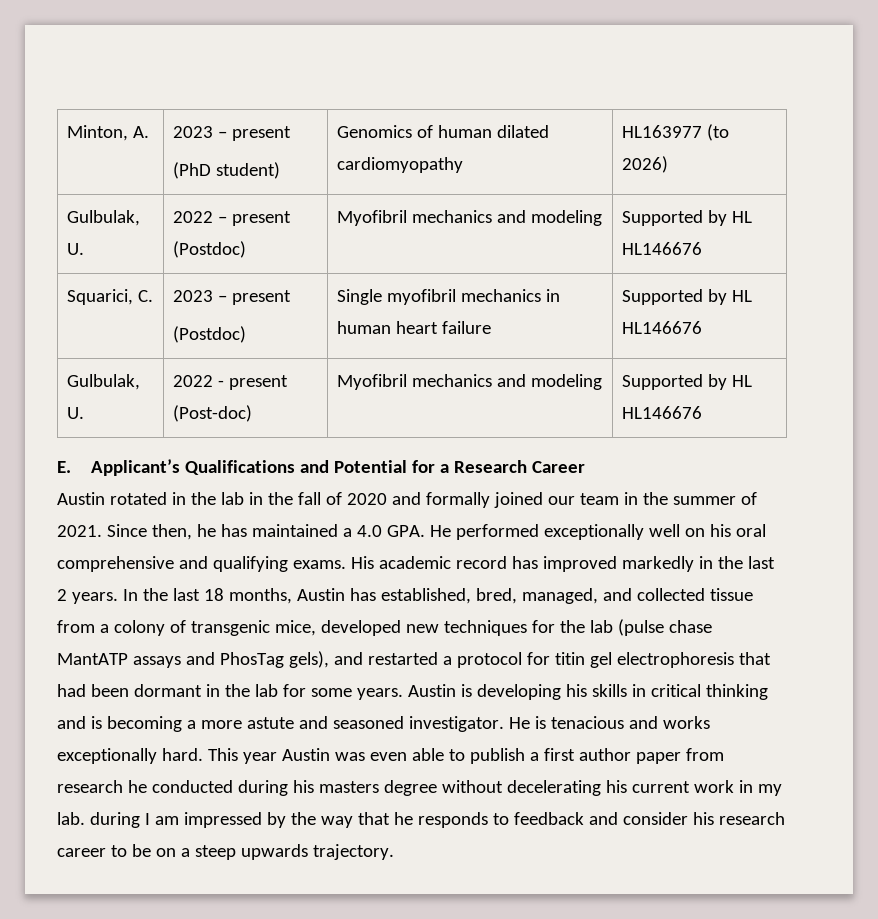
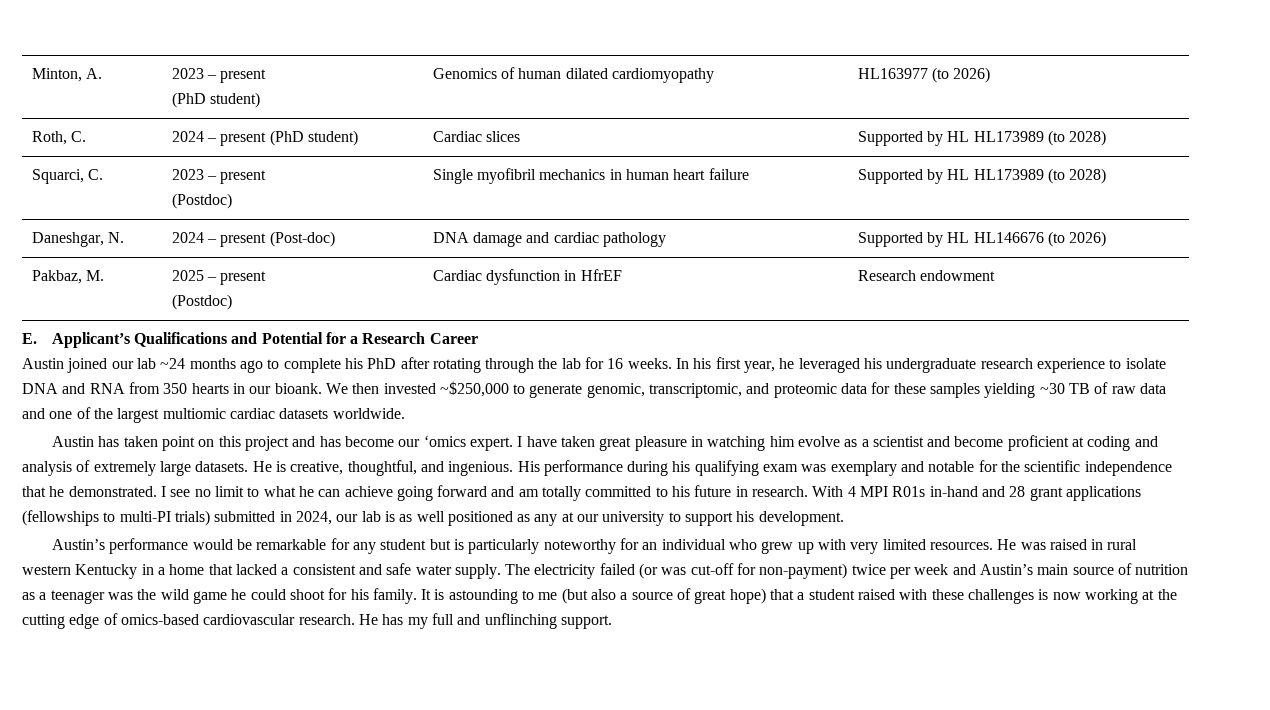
[67,210,141,226] [67,243,85,255] [173,211,292,226] [173,241,247,258] [337,210,603,226] [622,210,753,226] [622,242,703,255] [67,289,134,305] Gulbulak, U. | 2022 – present (Postdoc) | Myofibril mechanics and modeling | Supported by HL HL146676 // Squarici, -> [31,131,86,145] [171,130,358,146] [432,131,520,142] [857,130,1107,146] [31,169,84,184] Roth, C. | 2024 – present (PhD student) | Cardiac slices | Supported by HL HL173989 (to 2028) // Squarci,
[622,321,703,334] [67,374,141,390] [67,407,85,419] [173,375,289,390] [173,405,253,422] [337,374,603,390] [622,374,753,390] [622,406,703,419] HL146676 // Gulbulak, U. | 2022 - present (Post-doc) | Myofibril mechanics and modeling | Supported by HL HL146676 -> [973,168,1107,184] [31,232,124,247] [171,231,335,247] [432,232,666,247] [857,231,1107,247] [31,270,104,284] [171,270,267,285] [171,294,232,310] [432,269,622,285] [857,270,995,281] HL173989 (to 2028) // Daneshgar, N. | 2024 – present (Post-doc) | DNA damage and cardiac pathology | Supported by HL HL146676 (to 2026) // Pakbaz, M. | 2025 – present // (Postdoc) | Cardiac dysfunction in HfrEF | Research endowment
[109,492,757,508] [57,524,766,540] [57,556,775,572] [57,588,753,604] [57,619,712,636] [57,651,771,668] [57,684,768,700] [57,716,710,732] [57,748,724,764] [57,780,782,796] [57,812,785,828] [57,844,394,860] rotated in the lab in the fall of 2020 and formally joined our team in the summer of 2021. Since then, he has maintained a 4.0 GPA. He performed exceptionally well on his oral comprehensive and qualifying exams. His academic record has improved markedly in the last 2 years. In the last 18 months, Austin has established, bred, managed, and collected tissue from a colony of transgenic mice, developed new techniques for the lab (pulse chase MantATP assays and PhosTag gels), and restarted a protocol for titin gel electrophoresis that had been dormant in the lab for some years. Austin is developing his skills in critical thinking and is becoming a more astute and seasoned investigator. He is tenacious and works exceptionally hard. This year Austin was even able to publish a first author paper from research he conducted during his masters degree without decelerating his current work in my lab. during I am impressed by the way that he responds to feedback and consider his research career to be on a steep upwards trajectory. -> [67,357,1166,373] [22,381,1166,398] [22,407,405,423] [52,435,1158,451] [22,460,1172,476] [22,485,1141,501] [22,510,844,526] [52,538,1138,554] [22,563,1189,579] [22,588,1177,604] [22,613,612,629] joined our lab ~24 months ago to complete his PhD after rotating through the lab for 16 weeks. In his first year, he leveraged his undergraduate research experience to isolate DNA and RNA from 350 hearts in our bioank. We then invested ~$250,000 to generate genomic, transcriptomic, and proteomic data for these samples yielding ~30 TB of raw data and one of the largest multiomic cardiac datasets worldwide. // Austin has taken point on this project and has become our ‘omics expert. I have taken great pleasure in watching him evolve as a scientist and become proficient at coding and analysis of extremely large datasets. He is creative, thoughtful, and ingenious. His performance during his qualifying exam was exemplary and notable for the scientific independence that he demonstrated. I see no limit to what he can achieve going forward and am totally committed to his future in research. With 4 MPI R01s in-hand and 28 grant applications (fellowships to multi-PI trials) submitted in 2024, our lab is as well positioned as any at our university to support his development. // Austin’s performance would be remarkable for any student but is particularly noteworthy for an individual who grew up with very limited resources. He was raised in rural western Kentucky in a home that lacked a consistent and safe water supply. The electricity failed (or was cut-off for non-payment) twice per week and Austin’s main source of nutrition as a teenager was the wild game he could shoot for his family. It is astounding to me (but also a source of great hope) that a student raised with these challenges is now working at the cutting edge of omics-based cardiovascular research. He has my full and unflinching support.

